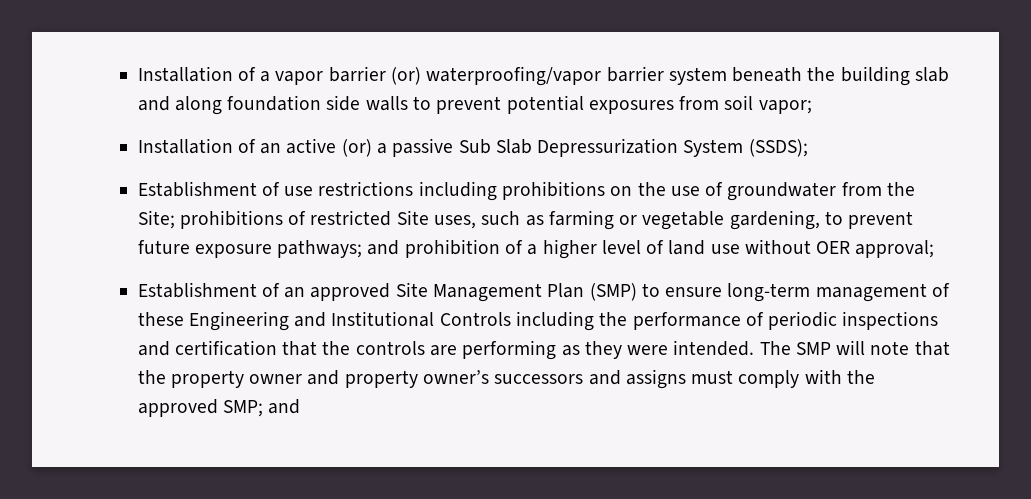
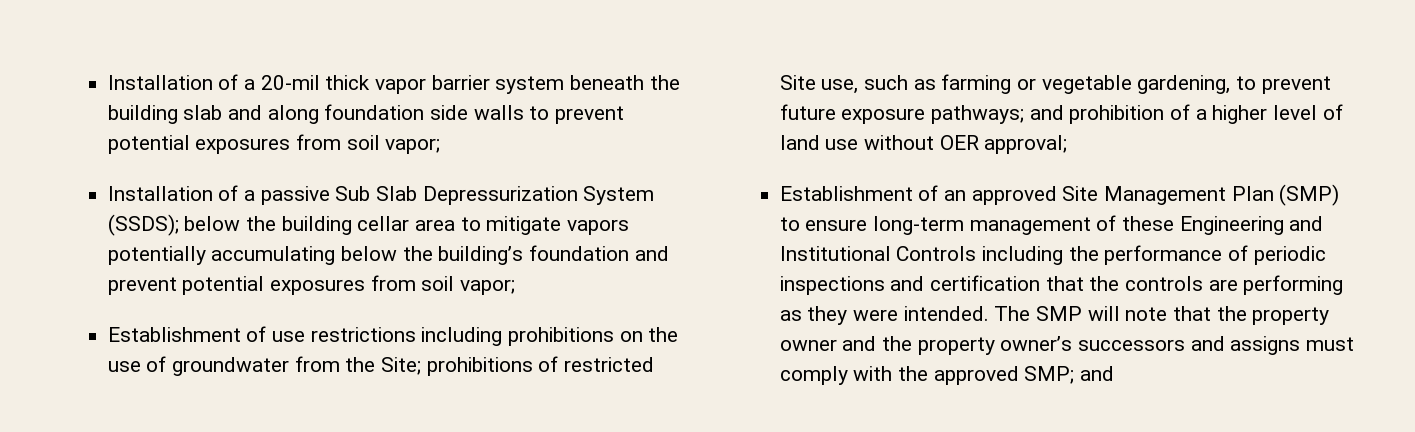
[137,66,602,86] Installation of a vapor barrier (or) waterproofing/vapor -> [107,74,427,94] Installation of a 20-mil thick vapor
[260,138,372,157] an active (or) -> (239, 193) none
(808, 148) none -> [184,216,630,235] [107,245,669,265] [107,275,516,295] below the building cellar area to mitigate vapors potentially accumulating below the building’s foundation and prevent potential exposures from soil vapor;
[433,215,476,229] uses, -> [821,79,859,94] use,
(340, 377) none -> [882,336,913,351] the

